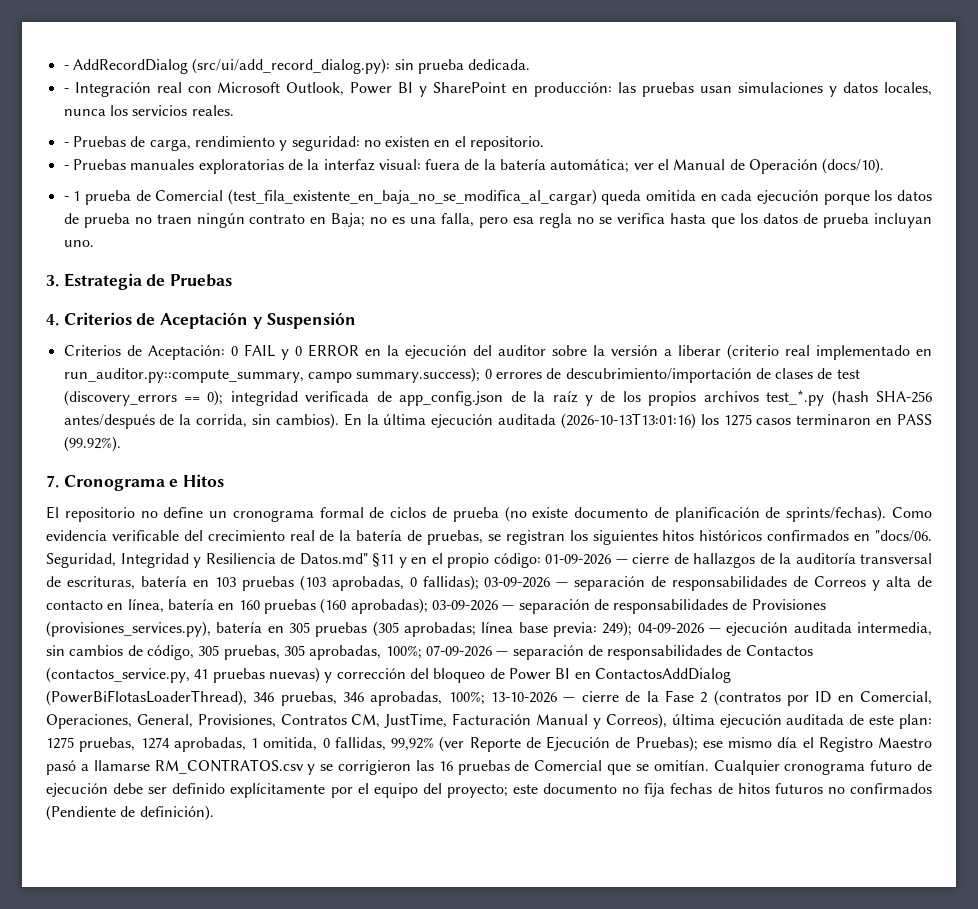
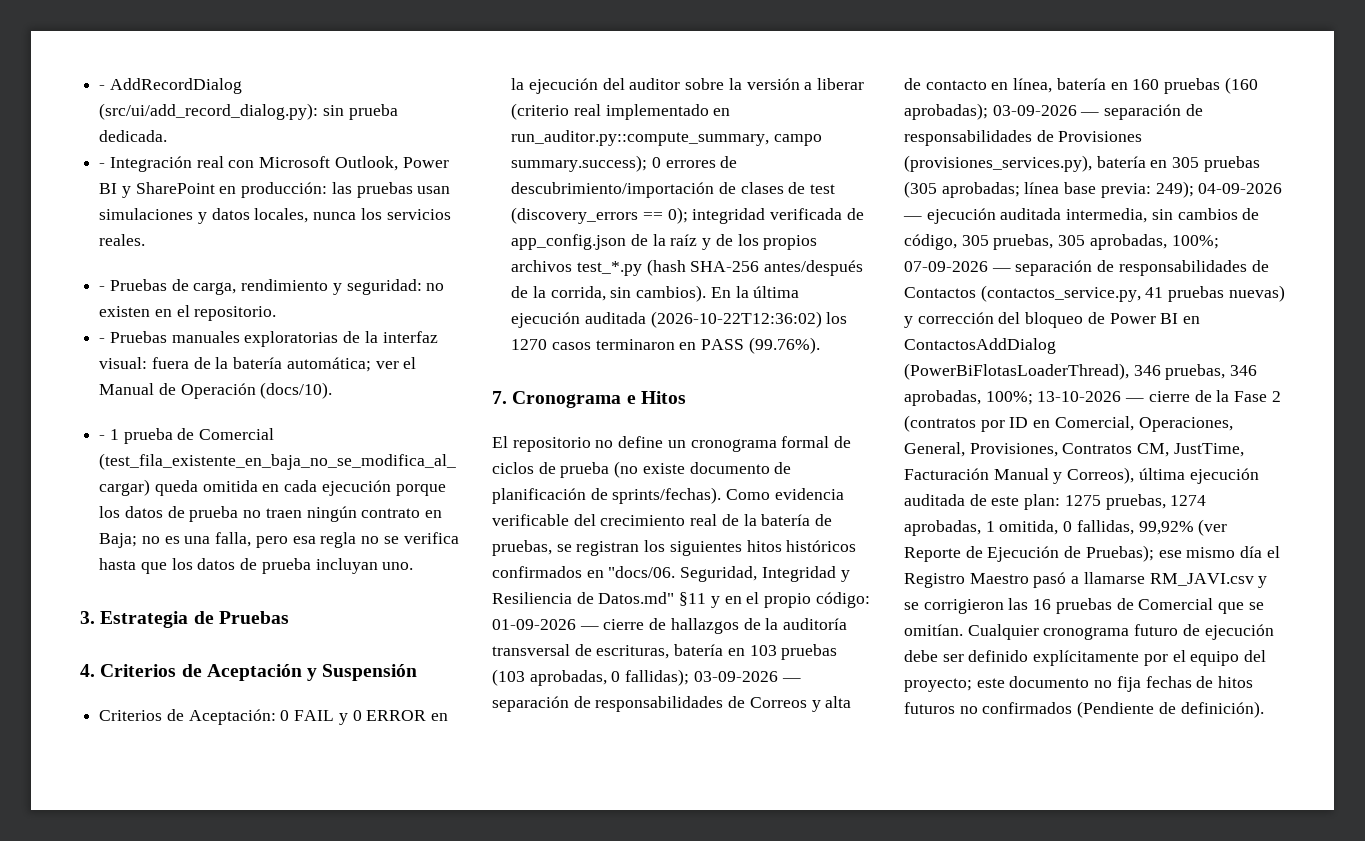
[560,413,752,429] (2026-10-13T13:01:16) los 1275 -> [650,311,848,328] [511,339,548,350] (2026-10-22T12:36:02) los 1270
[63,436,121,452] (99.92%). -> [748,337,820,354] (99.76%).
[154,759,304,774] RM_CONTRATOS.csv -> [1149,573,1254,586] RM_JAVI.csv

